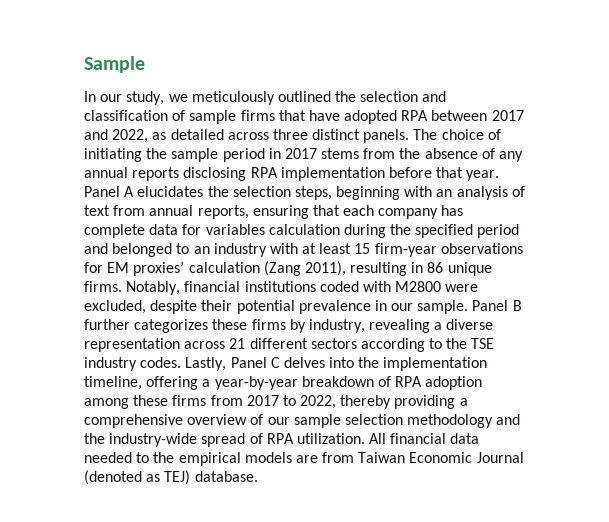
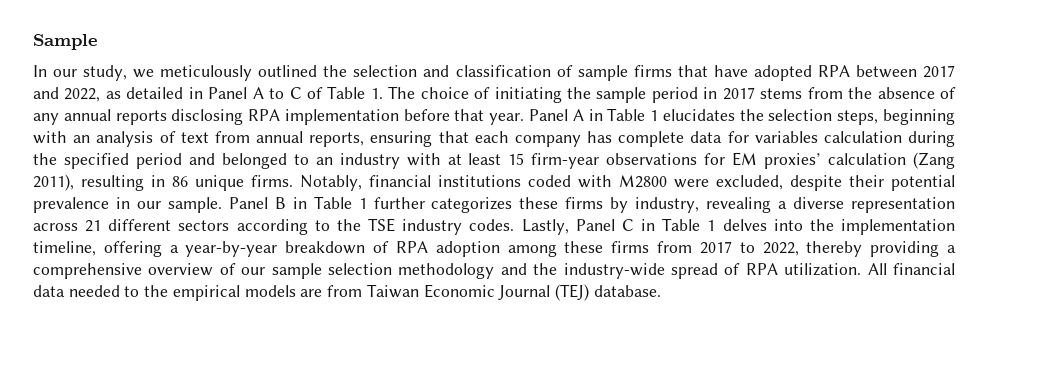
[227,129,410,143] across three distinct panels. -> [188,86,383,99] in Panel A to C of Table 1.
(135, 191) none -> [588,108,659,121] in Table 1
(522, 305) none -> [292,196,367,209] in Table 1
(280, 362) none -> [641,218,716,231] in Table 1
[84,470,191,485] (denoted as TEJ) -> [554,284,589,301] (TEJ)

